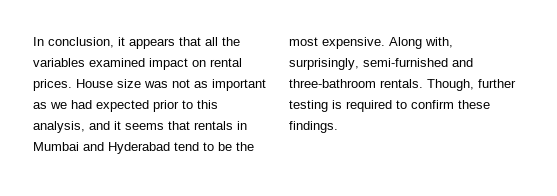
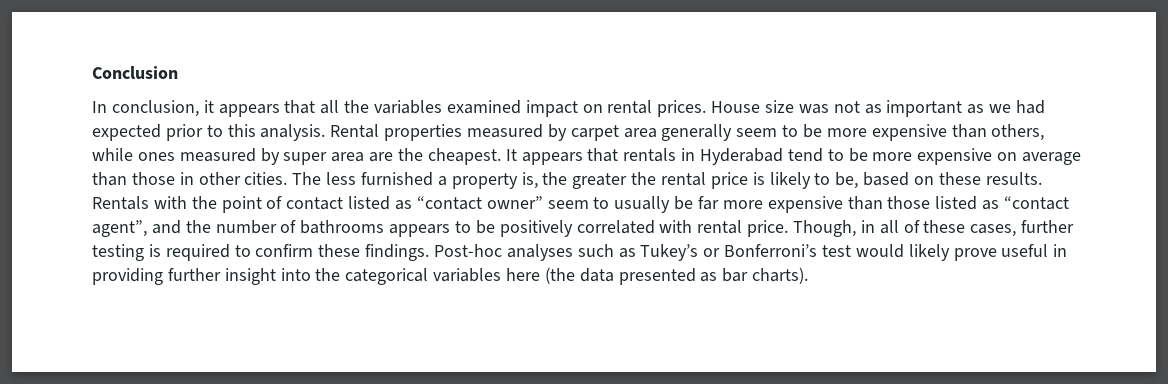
(33, 41) none -> [92,66,178,79] Conclusion //
[33,121,164,133] analysis, and it seems -> [260,124,1045,141] [92,148,583,165] analysis. Rental properties measured by carpet area generally seem to be more expensive than others, while ones measured by super area are the cheapest. It appears
[33,142,104,151] Mumbai and -> (696, 154) none
[236,142,254,151] [289,37,453,49] [289,58,473,70] [289,79,474,91] the most expensive. Along with, surprisingly, semi-furnished and three-bathroom rentals. Though, -> [872,148,1082,165] [92,172,1042,189] [92,196,1070,213] [92,220,1017,237] more expensive on average than those in other cities. The less furnished a property is, the greater the rental price is likely to be, based on these results. Rentals with the point of contact listed as “contact owner” seem to usually be far more expensive than those listed as “contact agent”, and the number of bathrooms appears to be positively correlated with rental price. Though, in all of these cases,
(338, 127) none -> [434,244,1068,261] [92,267,809,285] Post-hoc analyses such as Tukey’s or Bonferroni’s test would likely prove useful in providing further insight into the categorical variables here (the data presented as bar charts).

